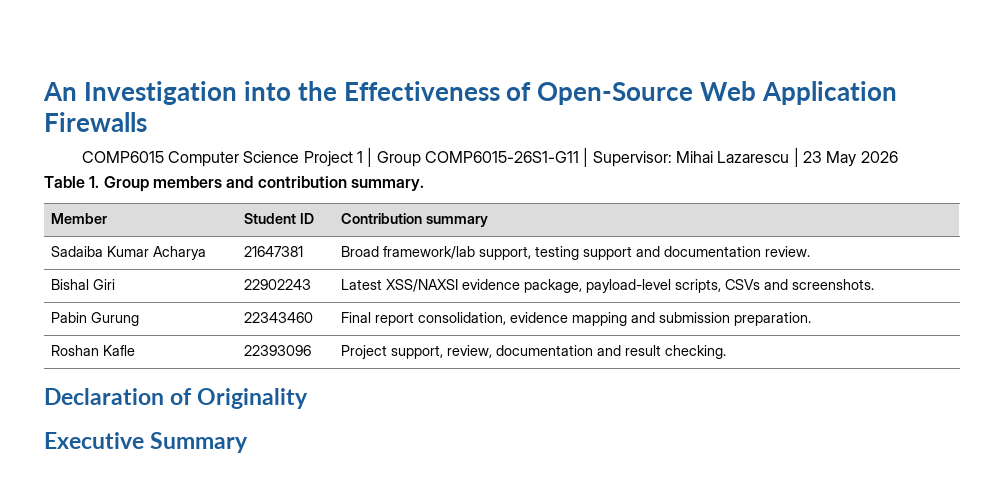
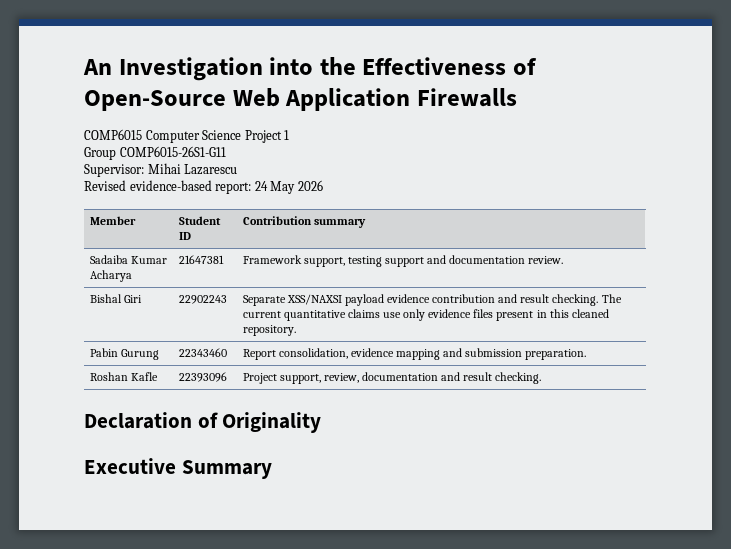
[367,147,373,167] | -> (290, 135) //
[583,147,589,167] | -> (226, 151) //
[793,147,898,167] [44,176,424,192] | 23 May 2026 // Table 1. Group members and contribution summary. -> [84,180,323,194] // Revised evidence-based report: 24 May 2026
[341,246,476,259] Broad framework/lab -> [242,255,302,264] Framework
[341,279,875,293] Latest XSS/NAXSI evidence package, payload-level scripts, CSVs and screenshots. -> [242,294,622,306] [242,309,609,321] [242,325,296,336] Separate XSS/NAXSI payload evidence contribution and result checking. The current quantitative claims use only evidence files present in this cleaned repository.
[341,312,415,326] Final report -> [242,349,276,360] Report

